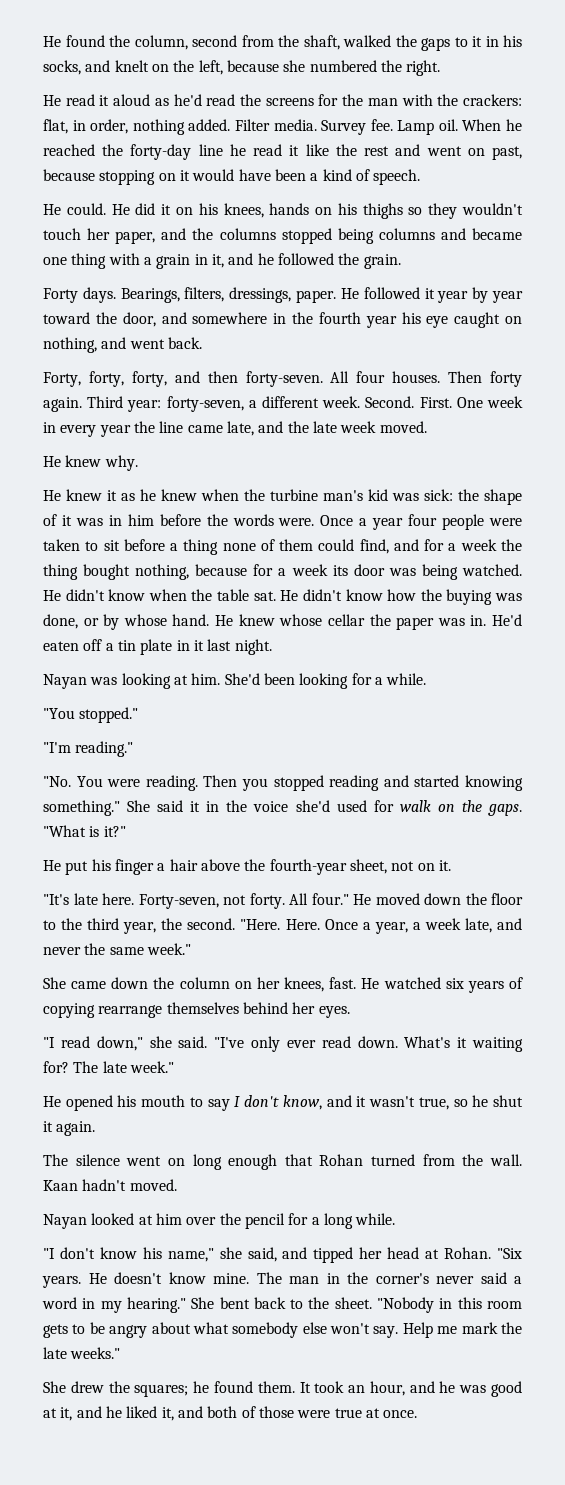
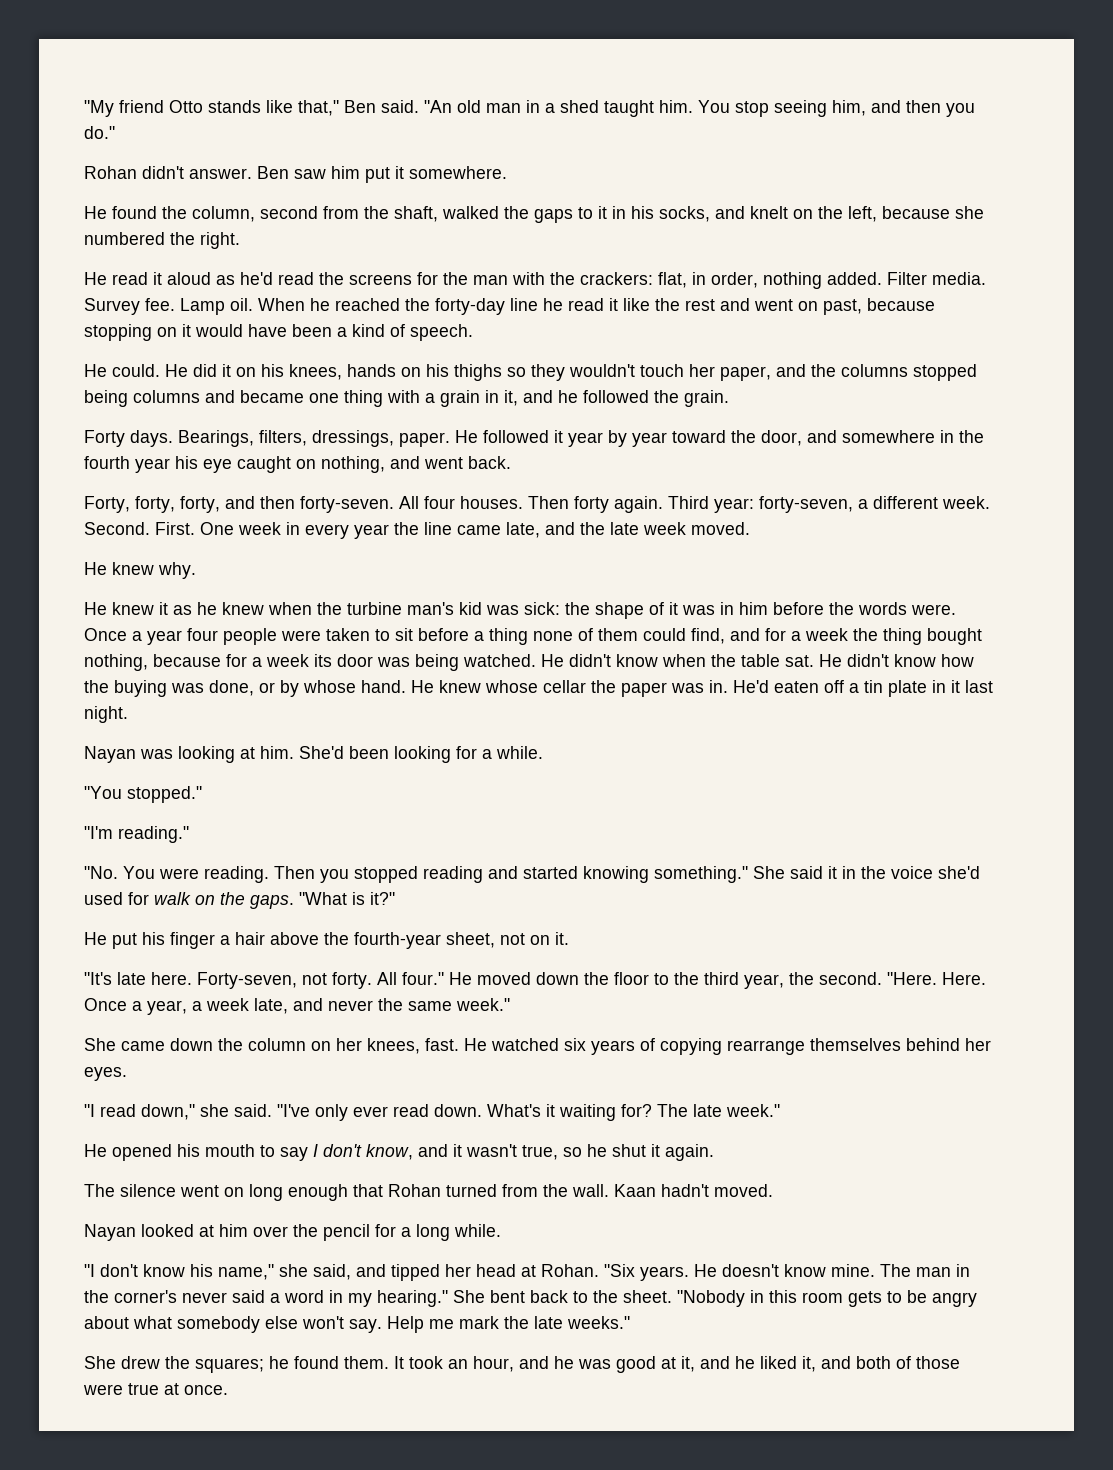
(43, 41) none -> [84,100,975,117] [84,126,115,139] [84,166,507,183] "My friend Otto stands like that," Ben said. "An old man in a shed taught him. You stop seeing him, and then you do." // Rohan didn't answer. Ben saw him put it somewhere. //

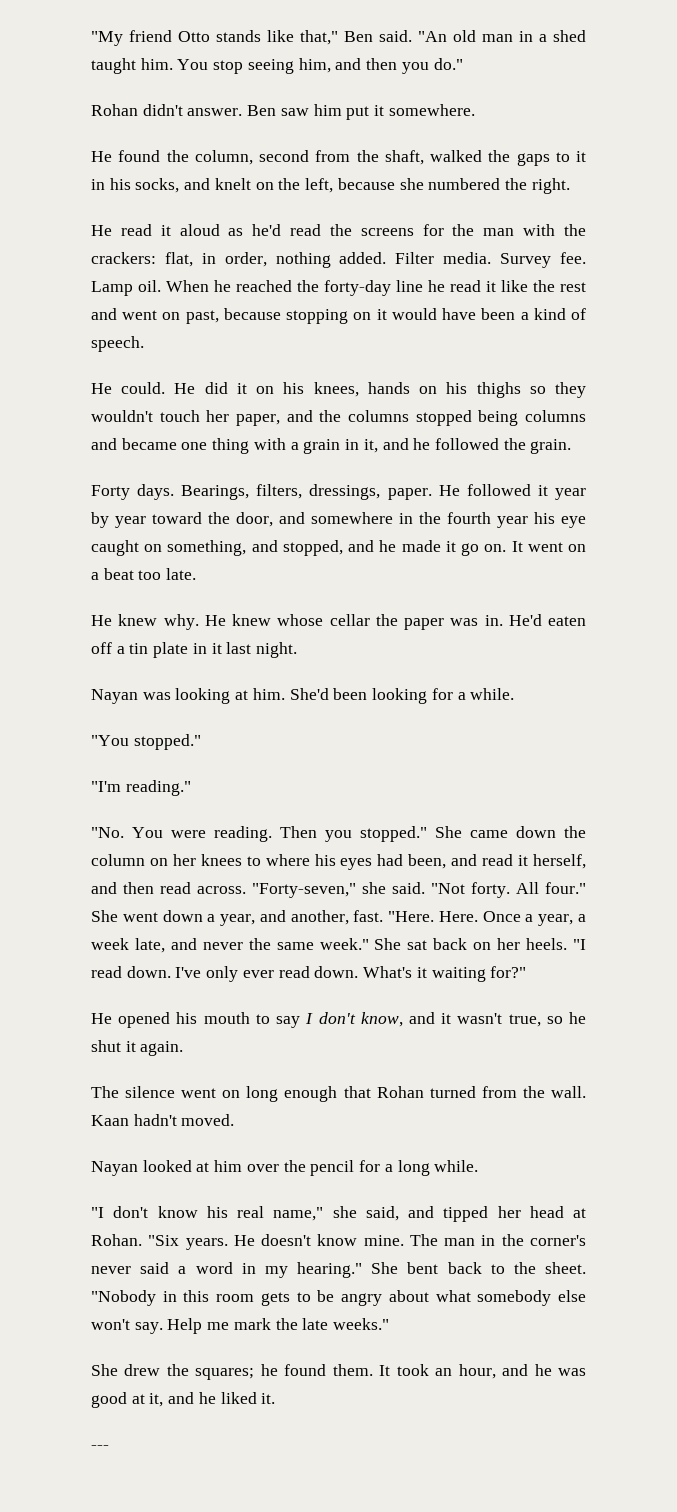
[321,456,511,473] [84,496,990,513] [84,522,750,539] [84,562,196,579] [84,602,956,619] [84,628,982,645] [84,654,974,671] [84,680,406,697] nothing, and went back. // Forty, forty, forty, and then forty-seven. All four houses. Then forty again. Third year: forty-seven, a different week. Second. First. One week in every year the line came late, and the late week moved. // He knew why. // He knew it as he knew when the turbine man's kid was sick: the shape of it was in him before the words were. Once a year four people were taken to sit before a thing none of them could find, and for a week the thing bought nothing, because for a week its door was being watched. He didn't know when the table sat. He didn't know how the buying was done, or by whose hand. -> [167,540,586,556] [91,568,197,580] [91,614,199,630] something, and stopped, and he made it go on. It went on a beat too late. // He knew why.
[354,866,980,883] [84,892,395,909] [84,932,569,949] [84,972,882,989] stopped reading and started knowing something." She said it in the voice she'd used for walk on the gaps. "What is it?" // He put his finger a hair above the fourth-year sheet, not on it. // "It's late here. Forty-seven, not forty. All four." He moved down the floor to the third year, the second. -> [360,826,586,842] [91,854,586,870] [91,882,586,898] [91,910,384,926] stopped." She came down the column on her knees to where his eyes had been, and read it herself, and then read across. "Forty-seven," she said. "Not forty. All four." She went down a year, and another, fast.
[84,1038,991,1055] [84,1067,127,1081] [84,1104,310,1120] // She came down the column on her knees, fast. He watched six years of copying rearrange themselves behind her eyes. // "I read down," she said. "I've -> [374,938,586,950] [91,966,202,978] She sat back on her heels. "I read down. I've
[621,1104,780,1117] for? The late week." -> [490,966,527,978] for?"
(213, 1270) none -> [237,1206,264,1218] real
[802,1356,960,1372] [83,1383,228,1395] it, and both of those were true at once. -> [261,1393,276,1404] [91,1445,109,1450] it. // ---

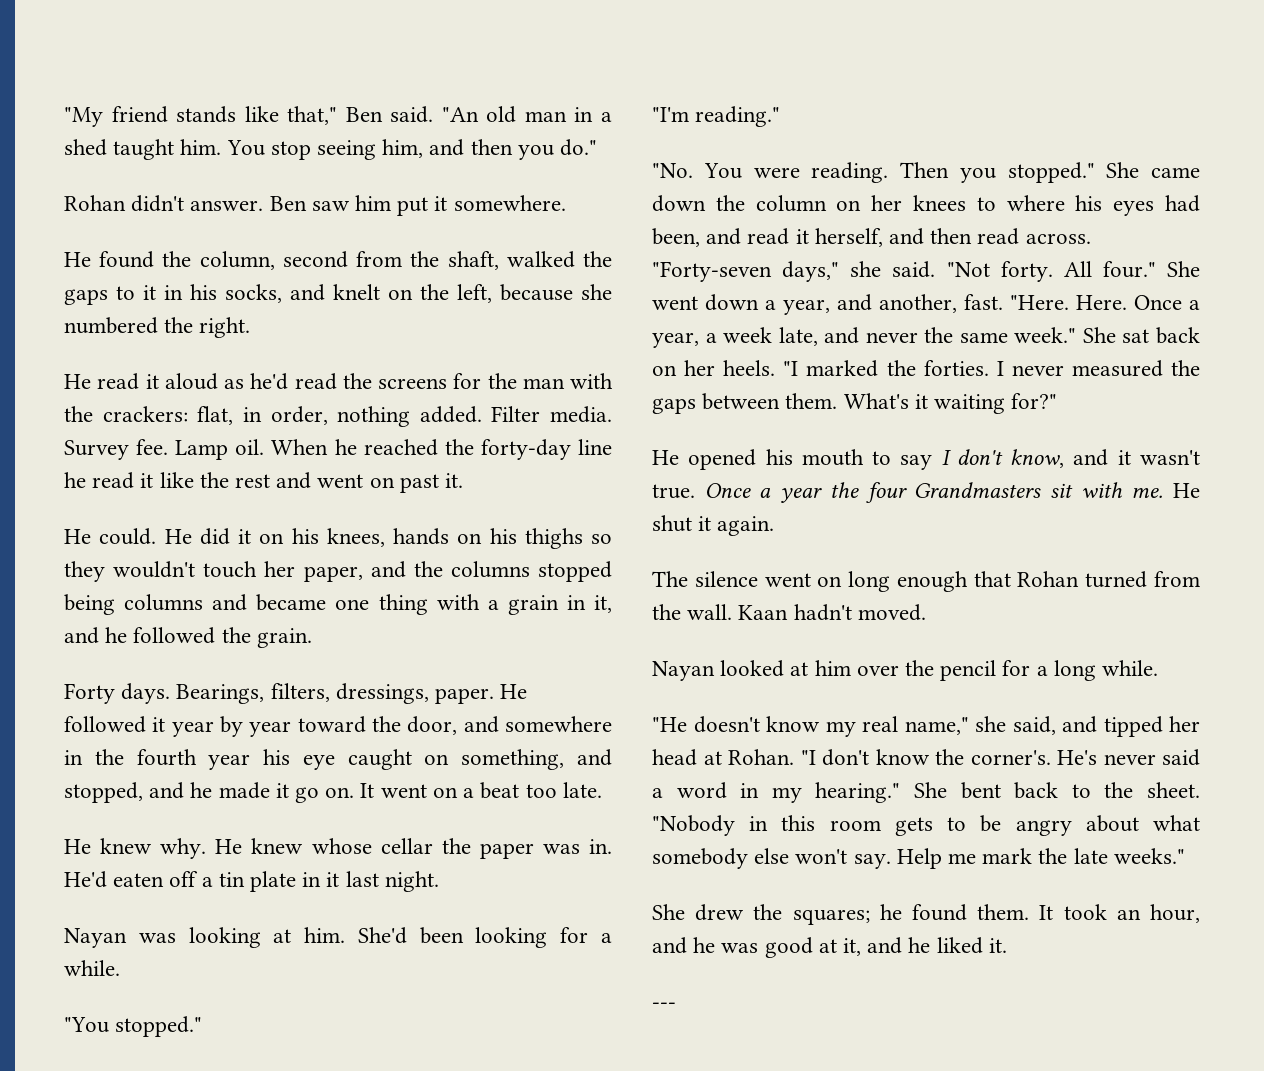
[178,31,210,42] Otto -> (168, 114) none
[185,308,586,324] [91,336,144,352] past, because stopping on it would have been a kind of speech. -> [399,473,464,493] past it.
[252,883,356,898] "Forty-seven," -> [652,261,840,282] "Forty-seven days,"
[91,966,359,982] read down. I've only ever read down. -> [806,360,1200,377] [652,393,838,414] marked the forties. I never measured the gaps between them.
[508,1012,586,1027] true, so he -> [652,482,1200,503] true. Once a year the four Grandmasters sit with me. He
[91,1206,228,1218] "I don't know his -> [652,716,856,737] "He doesn't know my
[148,1234,586,1250] "Six years. He doesn't know mine. The man in the corner's -> [800,749,1097,766] "I don't know the corner's. He's

